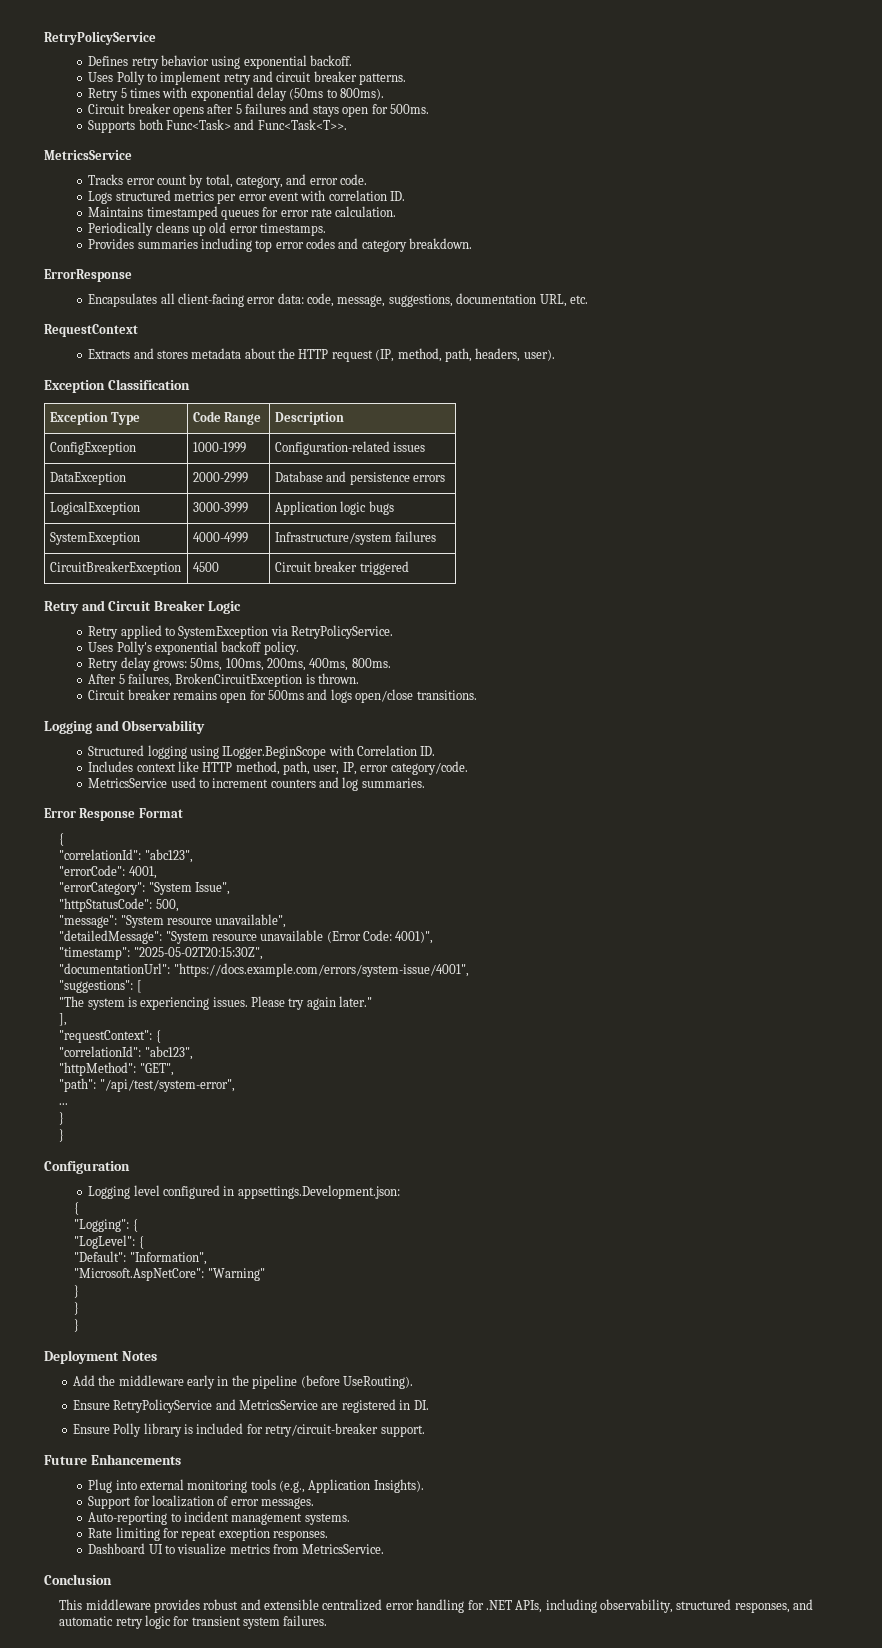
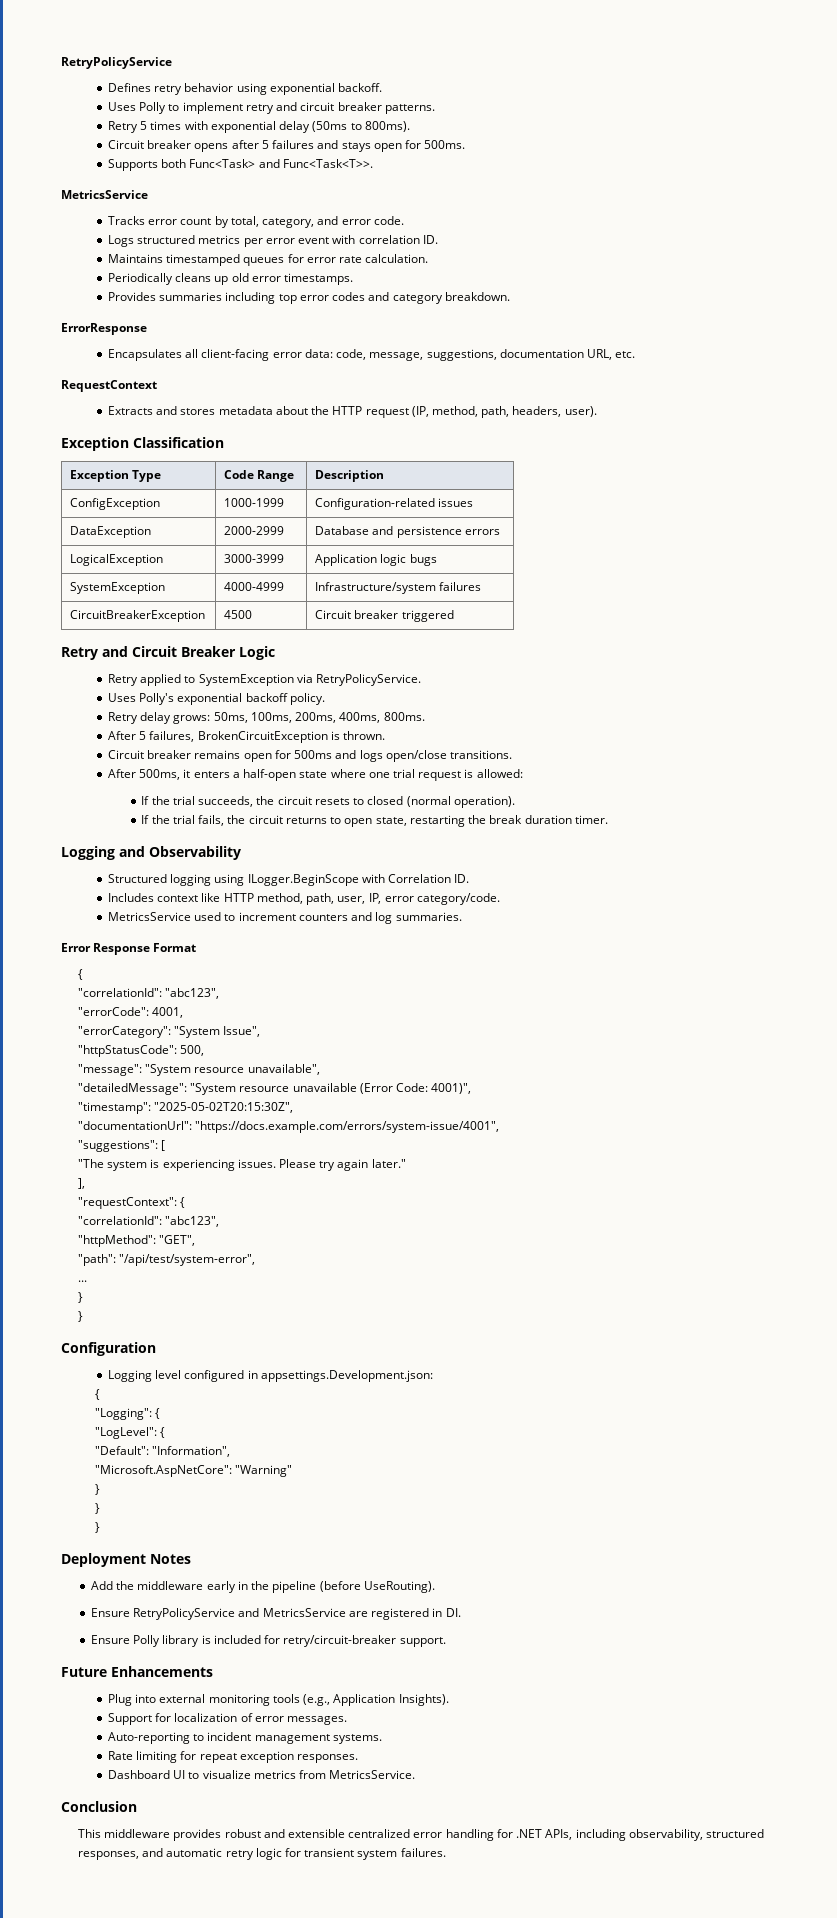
(477, 695) none -> [107,769,523,781] [141,796,515,808] [141,815,608,827] // After 500ms, it enters a half-open state where one trial request is allowed: // If the trial succeeds, the circuit resets to closed (normal operation). // If the trial fails, the circuit returns to open state, restarting the break duration timer.

